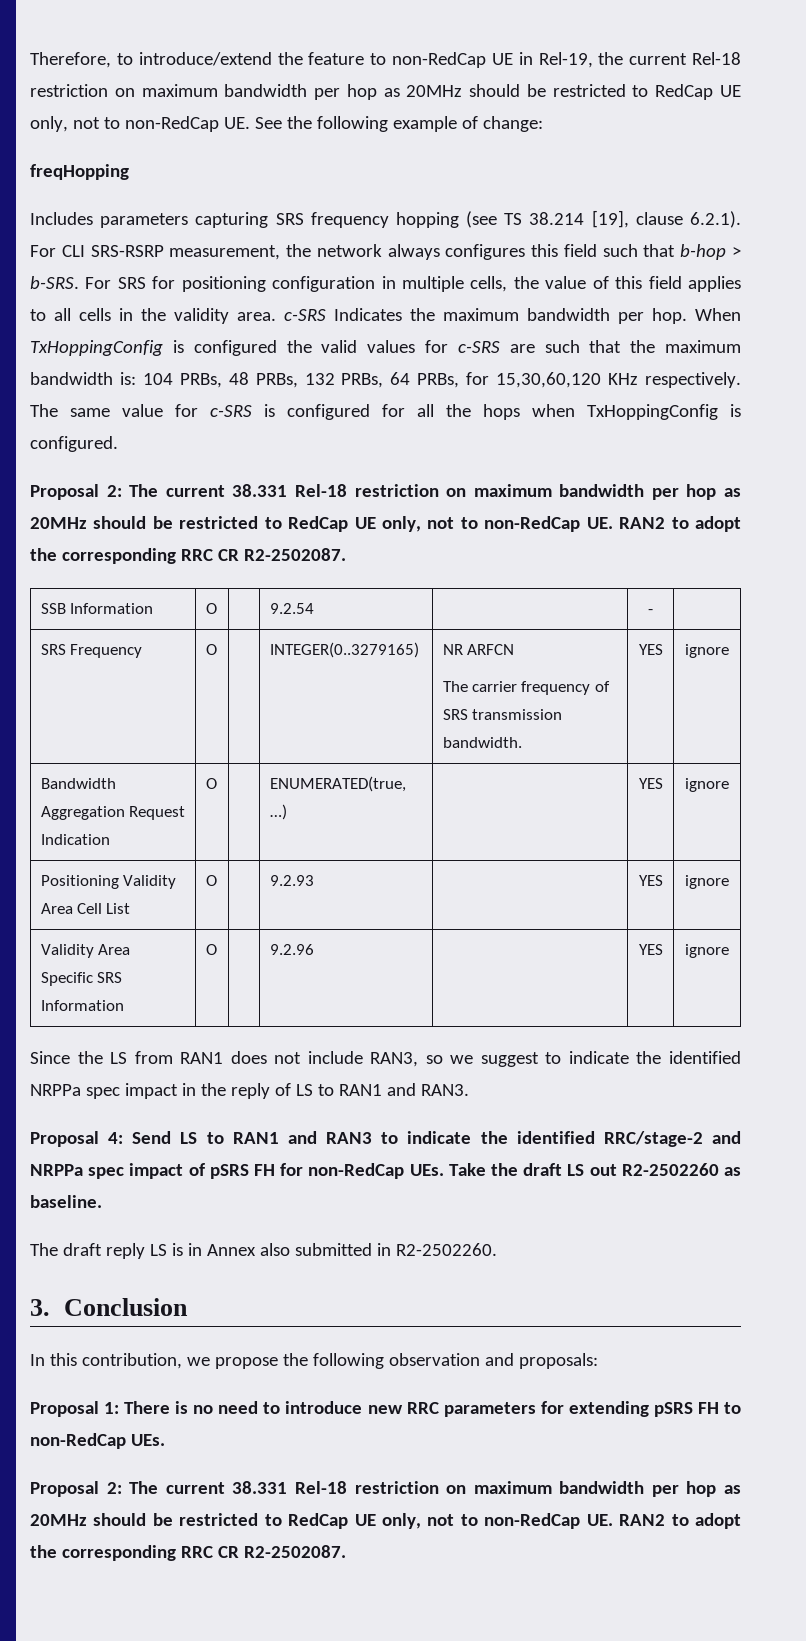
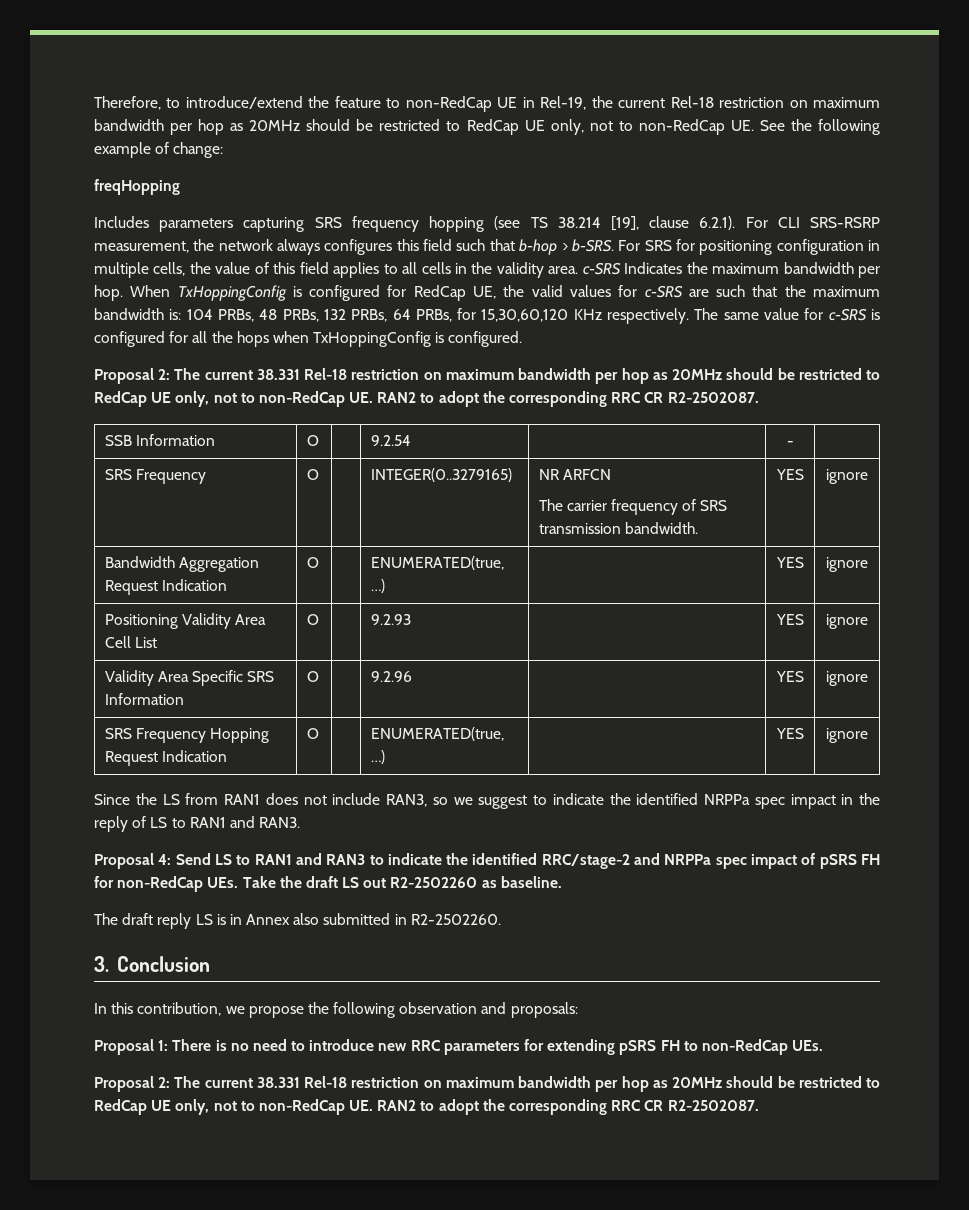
(277, 348) none -> [387,285,497,301] for RedCap UE,
(729, 951) none -> [104,728,270,743] [104,750,227,766] [306,728,319,739] [370,727,504,741] [370,750,385,764] [775,728,804,739] [826,728,868,743] // SRS Frequency Hopping Request Indication | O | | ENUMERATED(true, …) | | YES | ignore

